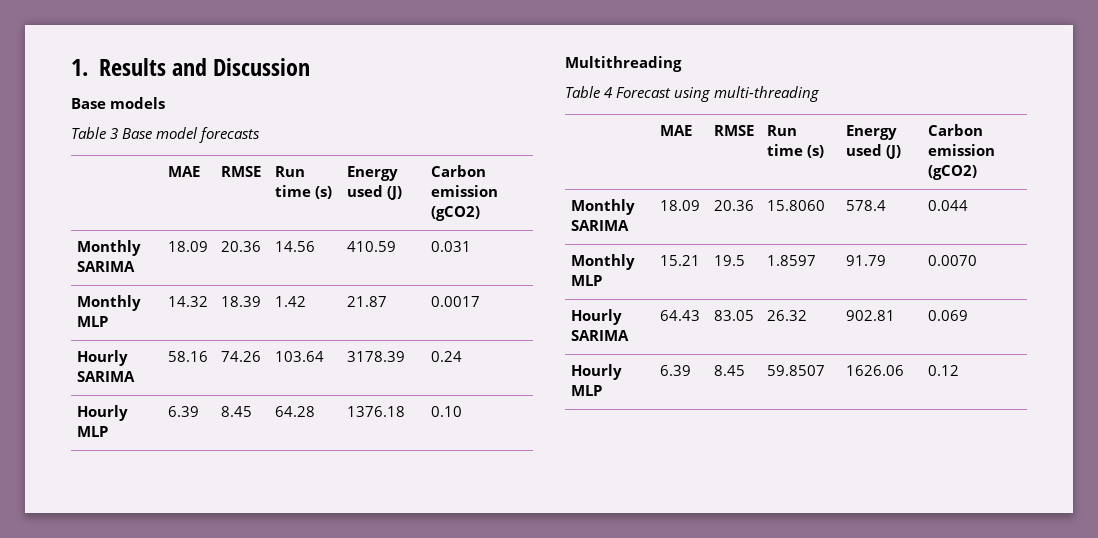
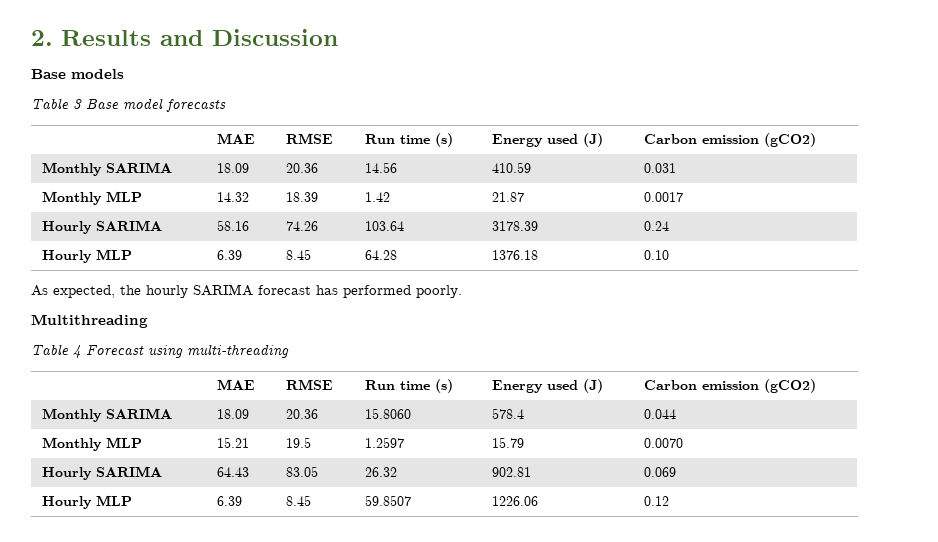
[71,59,88,76] 1. -> [31,30,53,46] 2.
(463, 411) none -> [31,284,462,298] // As expected, the hourly SARIMA forecast has performed poorly.
[767,255,817,266] [846,255,887,266] 1.8597 | 91.79 -> [364,437,404,448] [491,437,524,448] 1.2597 | 15.79
[846,365,905,376] 1626.06 -> [491,496,538,506] 1226.06

